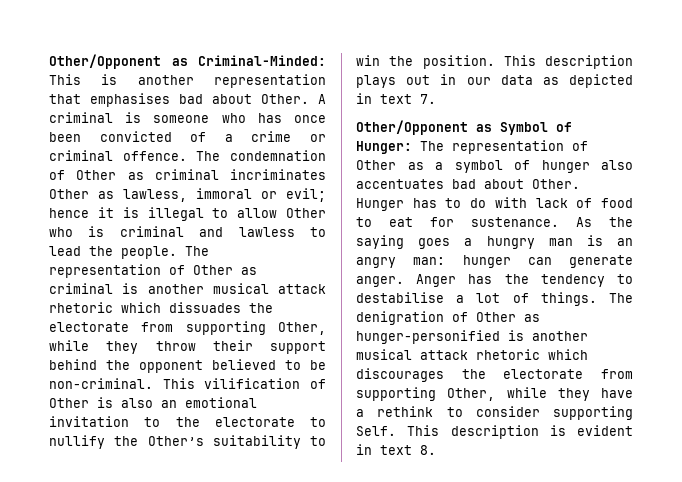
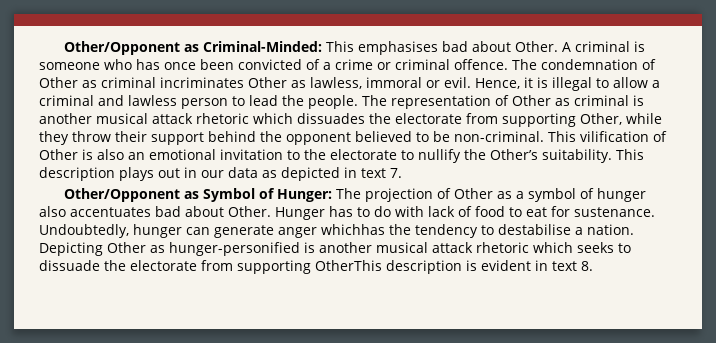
[101,74,326,88] [49,94,81,104] is another representation that -> (355, 46) none
[286,188,326,202] [49,208,89,218] evil; hence -> [444,77,520,89] evil. Hence,
[286,208,326,218] [49,226,105,237] Other who is -> [652,80,660,88] a
(295, 232) none -> [181,98,228,109] person
[212,435,326,449] [356,55,495,69] suitability to win the position. -> [542,149,612,163] suitability.
[452,140,564,154] representation -> [365,188,434,202] projection
[576,217,633,227] [356,235,633,249] [356,255,633,268] [356,274,493,287] As the saying goes a hungry man is an angry man: hunger can generate anger. Anger has -> [39,224,385,238] Undoubtedly, hunger can generate anger whichhas
[476,292,633,306] [356,311,468,325] lot of things. The denigration of -> [587,224,634,235] [39,242,103,256] nation. Depicting
[356,368,633,382] [356,387,633,401] [356,406,633,420] [356,425,440,436] discourages the electorate from supporting Other, while they have a rethink to consider supporting Self. This -> [577,242,631,253] [39,260,382,274] seeks to dissuade the electorate from supporting OtherThis

